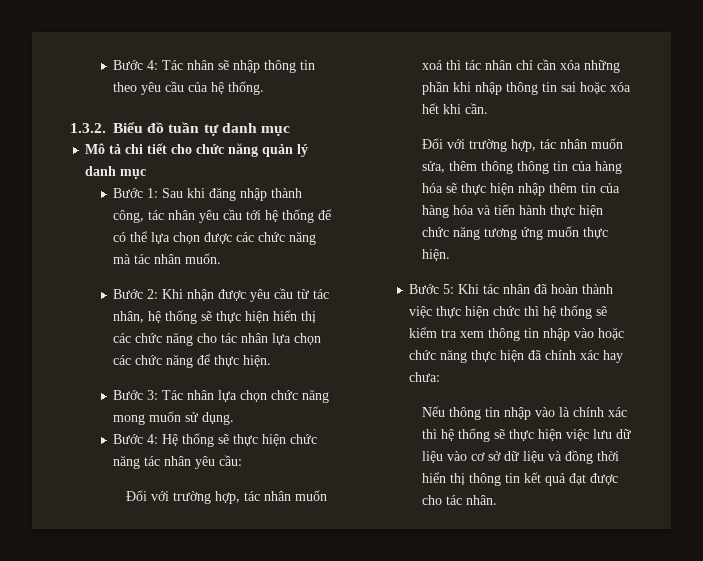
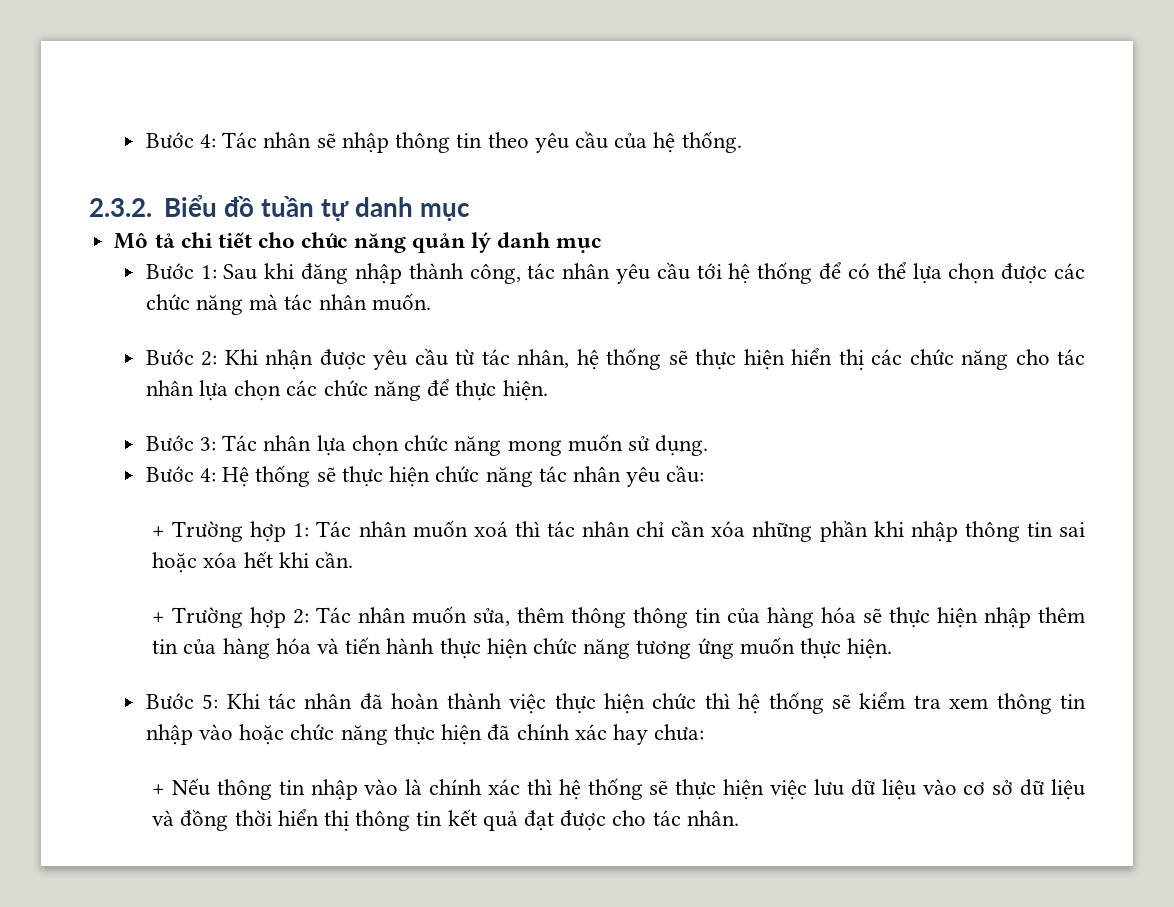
[70,123,106,133] 1.3.2. -> [89,198,152,217] 2.3.2.
[125,490,260,504] Đối với trường hợp, tác -> [152,521,352,542] + Trường hợp 1: Tác
[421,138,556,152] Đối với trường hợp, tác -> [152,607,352,628] + Trường hợp 2: Tác
(441, 377) none -> [152,784,166,795] +

